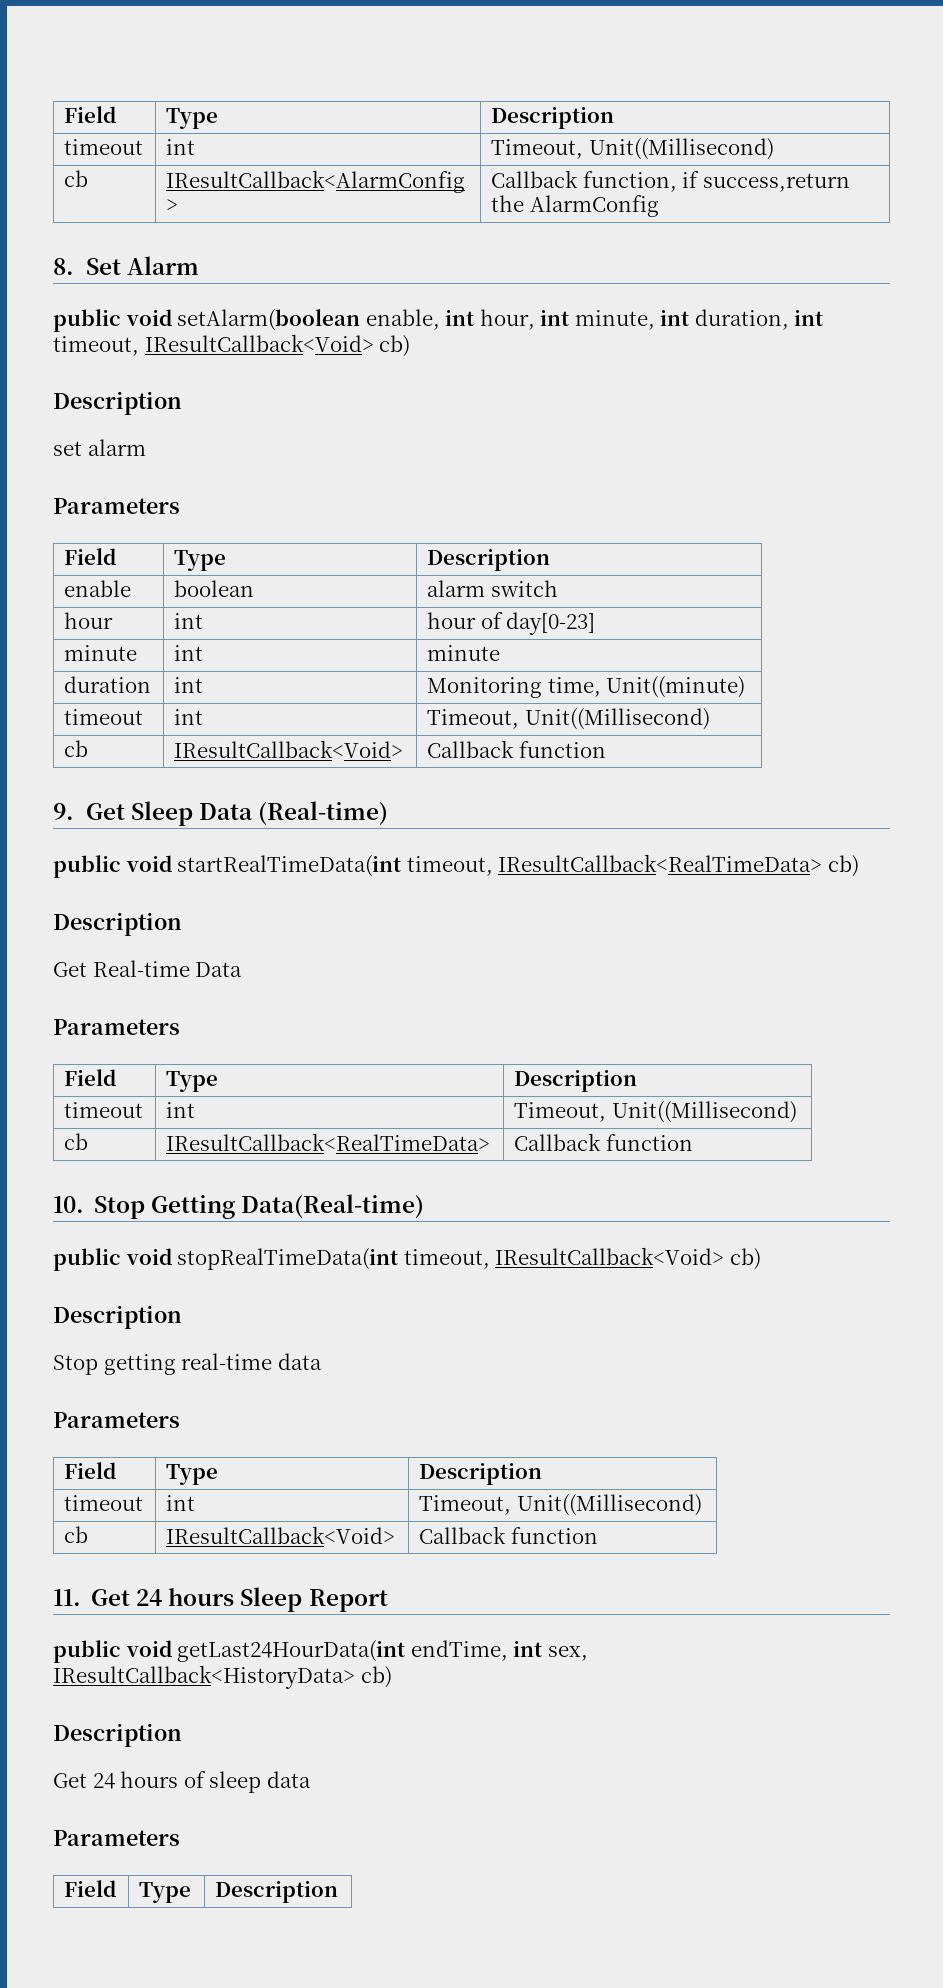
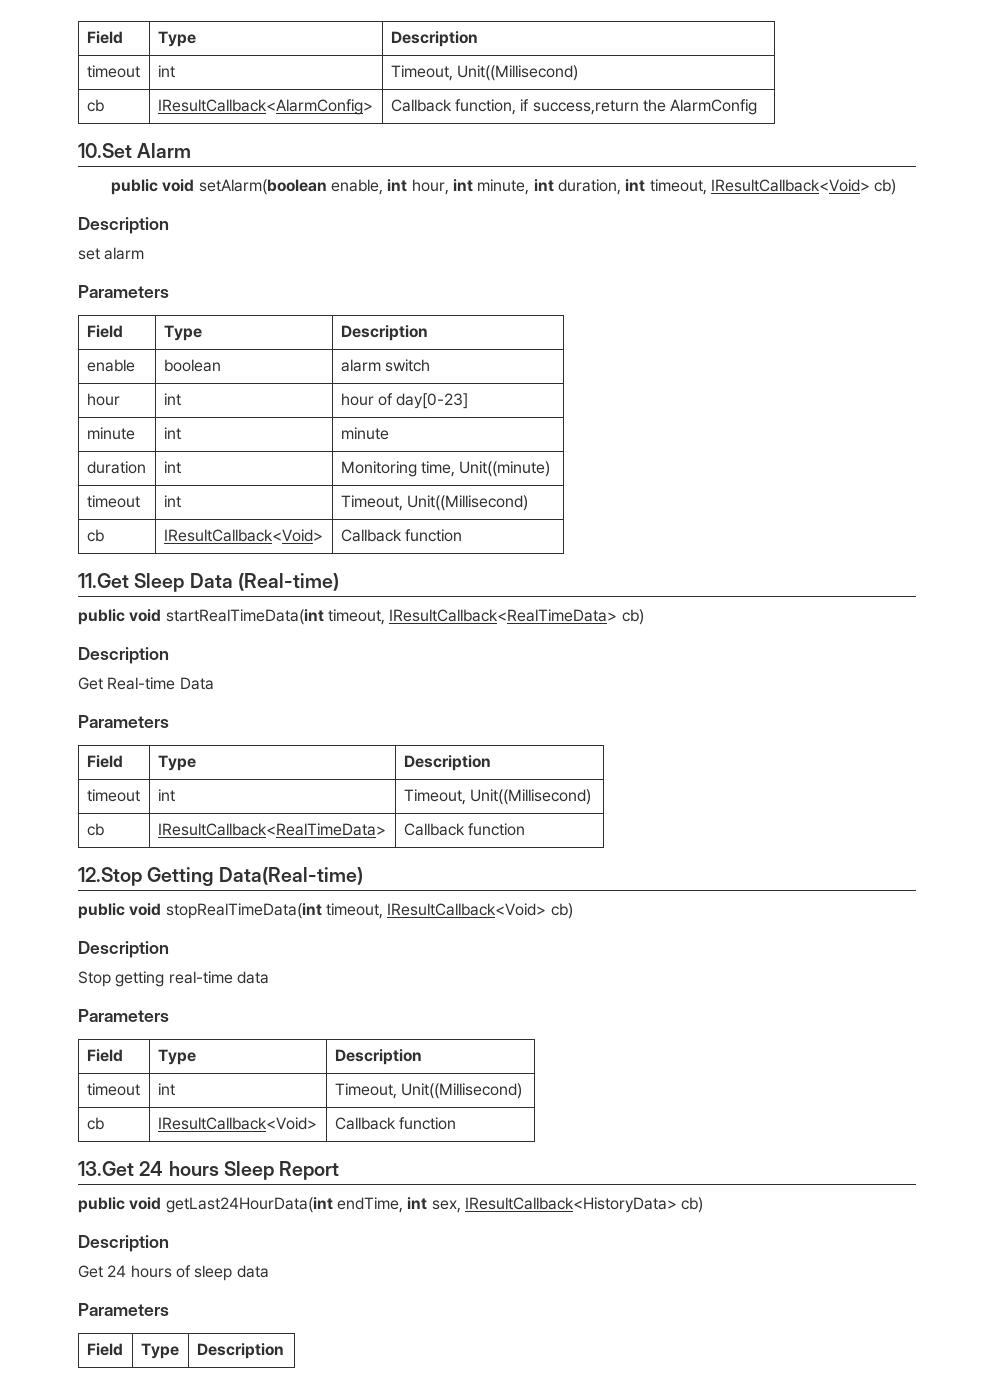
[53,258,121,275] 8. Set -> [78,143,132,158] 10.Set
[53,803,125,820] 9. Get -> [78,573,129,588] 11.Get
[53,1196,146,1219] 10. Stop -> [78,867,142,886] 12.Stop
[53,1589,131,1606] 11. Get -> [78,1161,134,1176] 13.Get

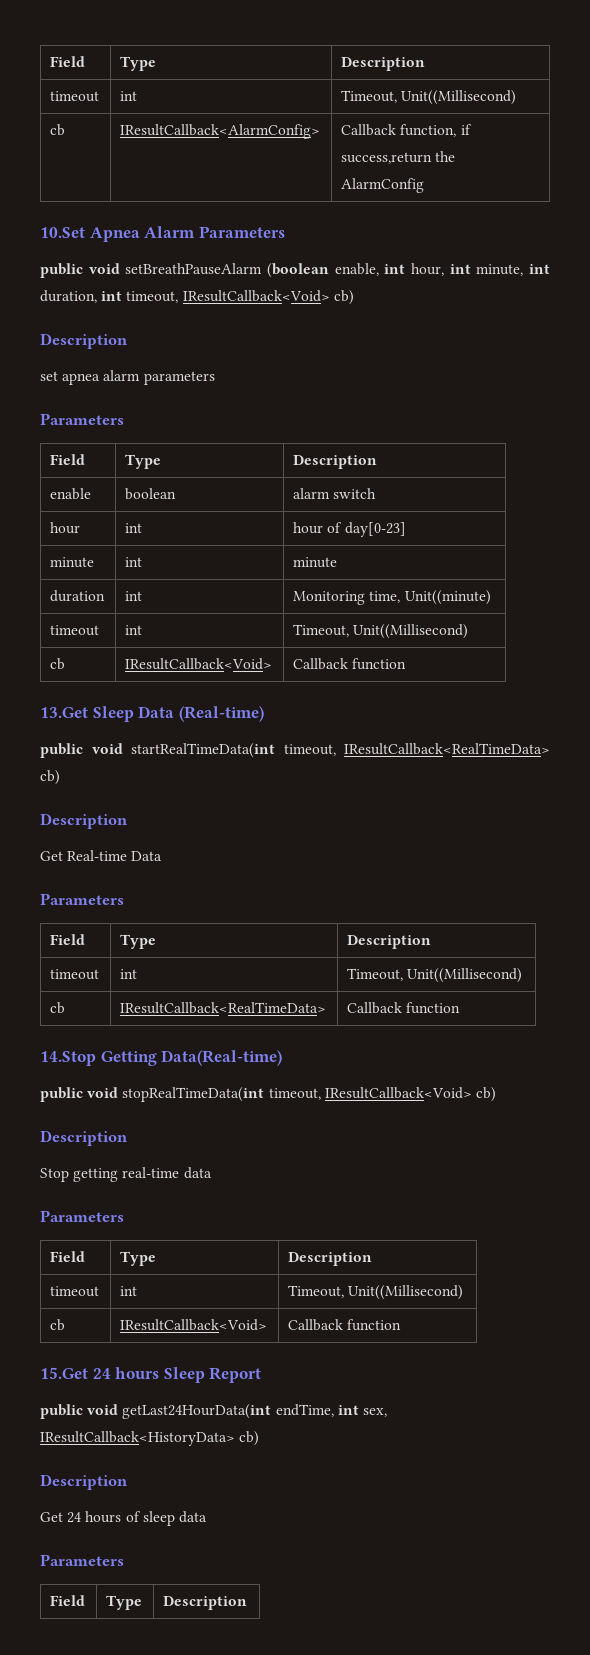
(132, 150) none -> [89,227,140,242] Apnea
[111,179,327,195] // public void setAlarm(boolean -> [198,226,285,238] [40,263,329,278] Parameters // public void setBreathPauseAlarm (boolean
[104,247,145,260] alarm -> [62,370,215,385] apnea alarm parameters
[78,573,129,588] 11.Get -> [40,707,88,718] 13.Get
[78,867,142,886] 12.Stop -> [40,1051,96,1066] 14.Stop
[78,1161,134,1176] 13.Get -> [40,1367,88,1379] 15.Get

